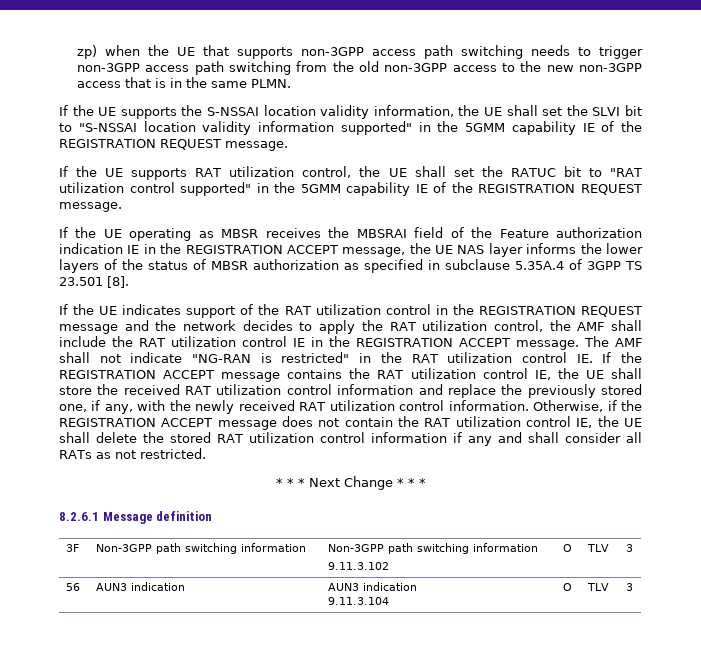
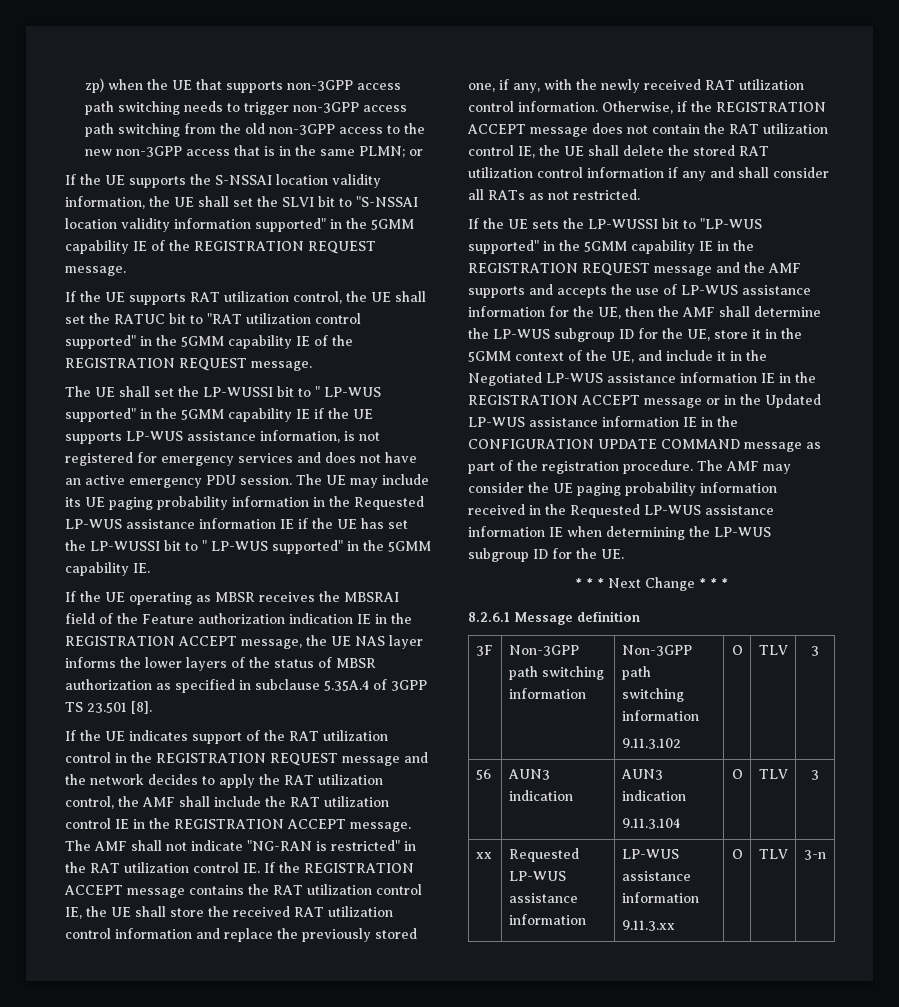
[251,79,292,88] PLMN. -> [359,146,424,158] PLMN; or
(122, 207) none -> [65,386,381,397] [65,408,373,422] [65,430,380,444] [65,452,417,466] [65,474,429,488] [65,496,424,510] [65,518,408,529] [65,540,431,554] [65,562,150,576] // The UE shall set the LP-WUSSI bit to " LP-WUS supported" in the 5GMM capability IE if the UE supports LP-WUS assistance information, is not registered for emergency services and does not have an active emergency PDU session. The UE may include its UE paging probability information in the Requested LP-WUS assistance information IE if the UE has set the LP-WUSSI bit to " LP-WUS supported" in the 5GMM capability IE.
(206, 453) none -> [468,218,762,229] [468,240,754,254] [468,262,801,276] [468,284,811,298] [468,306,821,319] [468,328,802,342] [468,350,767,363] [468,372,816,386] [468,394,821,408] [468,416,738,427] [468,439,821,452] [468,460,791,474] [468,482,777,496] [468,504,774,518] [468,526,771,540] [468,548,624,562] // If the UE sets the LP-WUSSI bit to "LP-WUS supported" in the 5GMM capability IE in the REGISTRATION REQUEST message and the AMF supports and accepts the use of LP-WUS assistance information for the UE, then the AMF shall determine the LP-WUS subgroup ID for the UE, store it in the 5GMM context of the UE, and include it in the Negotiated LP-WUS assistance information IE in the REGISTRATION ACCEPT message or in the Updated LP-WUS assistance information IE in the CONFIGURATION UPDATE COMMAND message as part of the registration procedure. The AMF may consider the UE paging probability information received in the Requested LP-WUS assistance information IE when determining the LP-WUS subgroup ID for the UE.
(633, 587) none -> [475,852,492,859] [508,848,579,862] [508,871,566,881] [508,893,578,903] [508,914,586,925] [621,849,679,859] [621,871,691,881] [621,892,699,903] [621,920,675,931] [731,849,743,859] [758,849,788,859] [804,850,826,860] // xx | Requested LP-WUS assistance information | LP-WUS assistance information // 9.11.3.xx | O | TLV | 3-n

